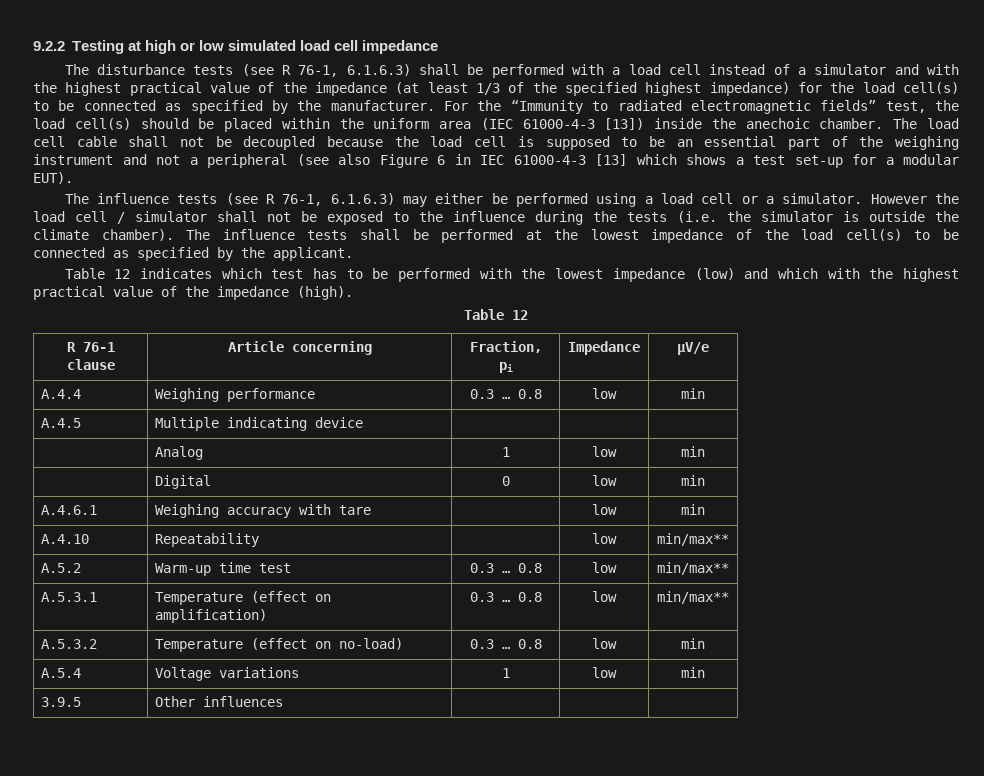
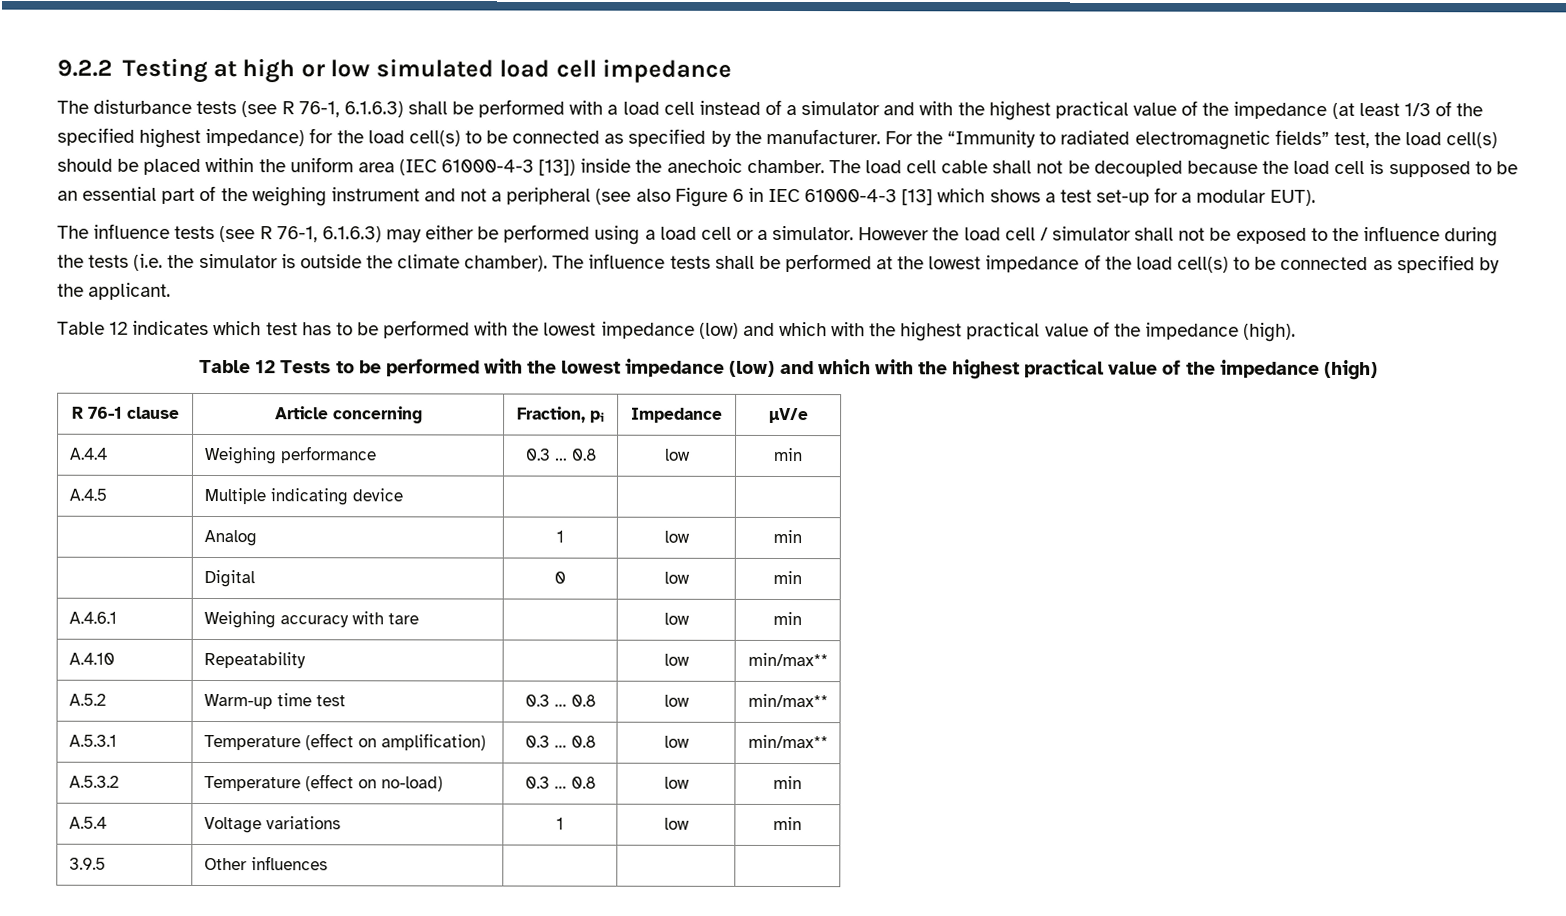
(528, 315) none -> [280,358,1378,381] Tests to be performed with the lowest impedance (low) and which with the highest practical value of the impedance (high)

